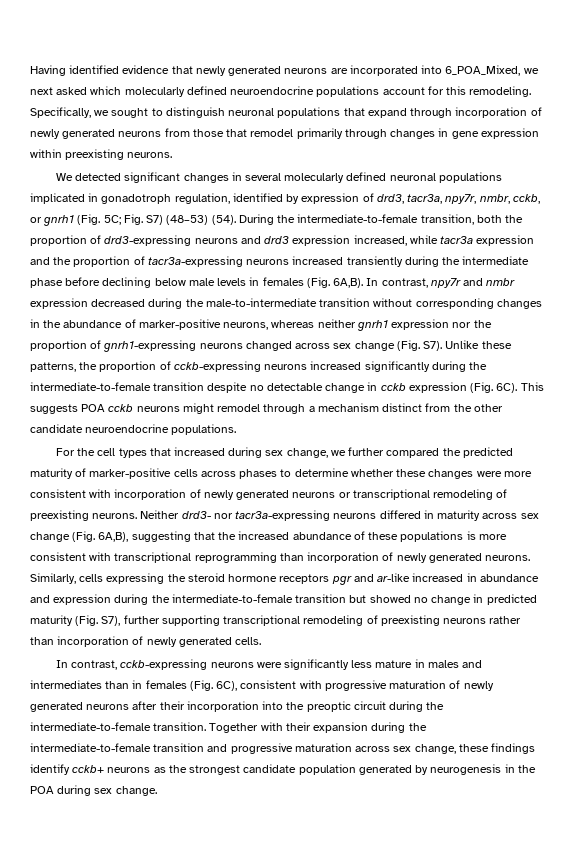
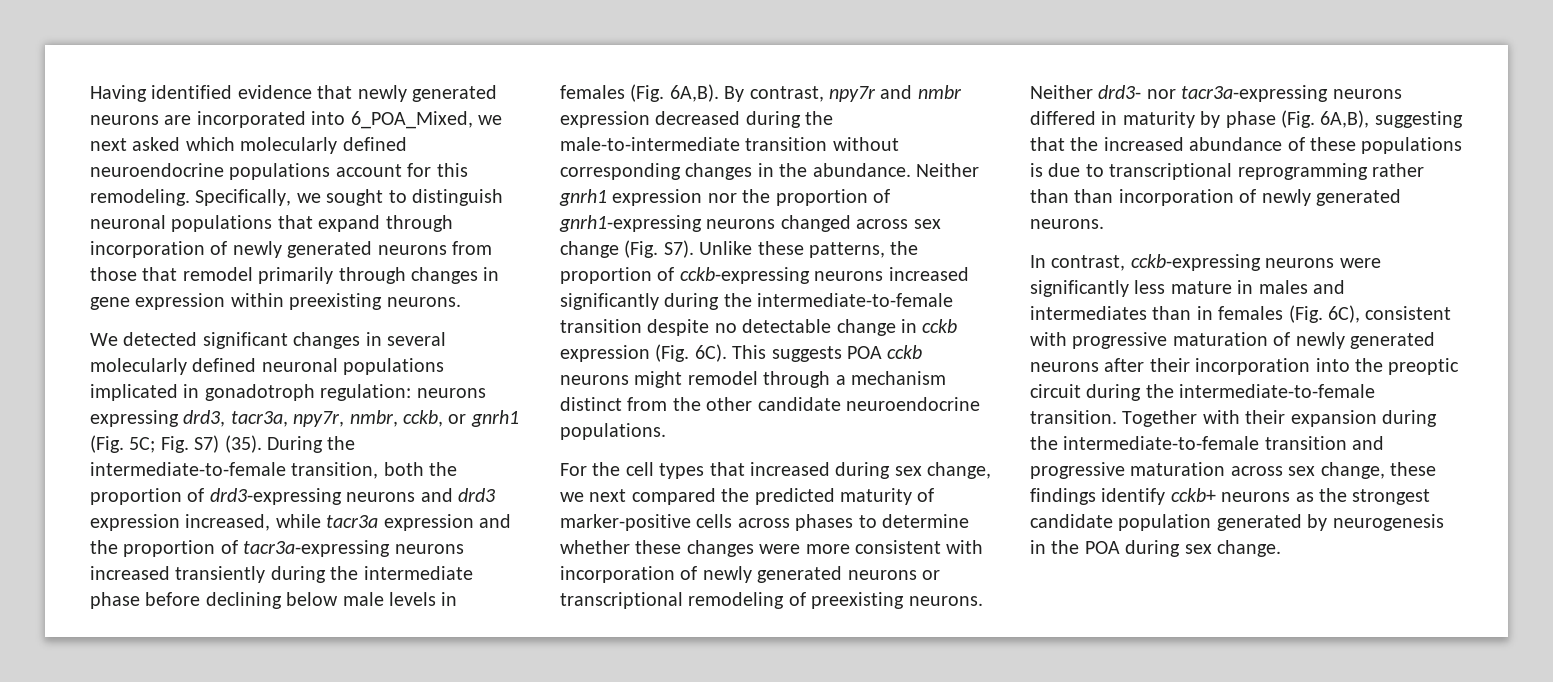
[174,193,374,204] regulation, identified by expression of -> [320,384,486,401] [90,410,179,427] regulation: neurons expressing
[166,215,236,225] (48–53) (54). -> [224,435,262,453] (35).
[366,278,379,286] In -> [724,86,745,102] By
[63,319,356,330] abundance of marker-positive neurons, whereas neither -> [812,163,979,177] abundance. Neither
[348,447,385,456] further -> [589,489,627,502] next
[482,513,539,519] [30,532,70,542] across sex change -> [1200,111,1276,128] by phase
[478,534,507,540] [30,552,277,563] more consistent with transcriptional reprogramming -> [1048,163,1424,180] [1030,189,1069,203] due to transcriptional reprogramming rather than
[30,573,539,585] [30,594,537,605] [30,615,522,626] [30,636,262,647] Similarly, cells expressing the steroid hormone receptors pgr and ar-like increased in abundance and expression during the intermediate-to-female transition but showed no change in predicted maturity (Fig. S7), further supporting transcriptional remodeling of preexisting neurons rather than incorporation of newly generated cells. -> (1104, 224) none

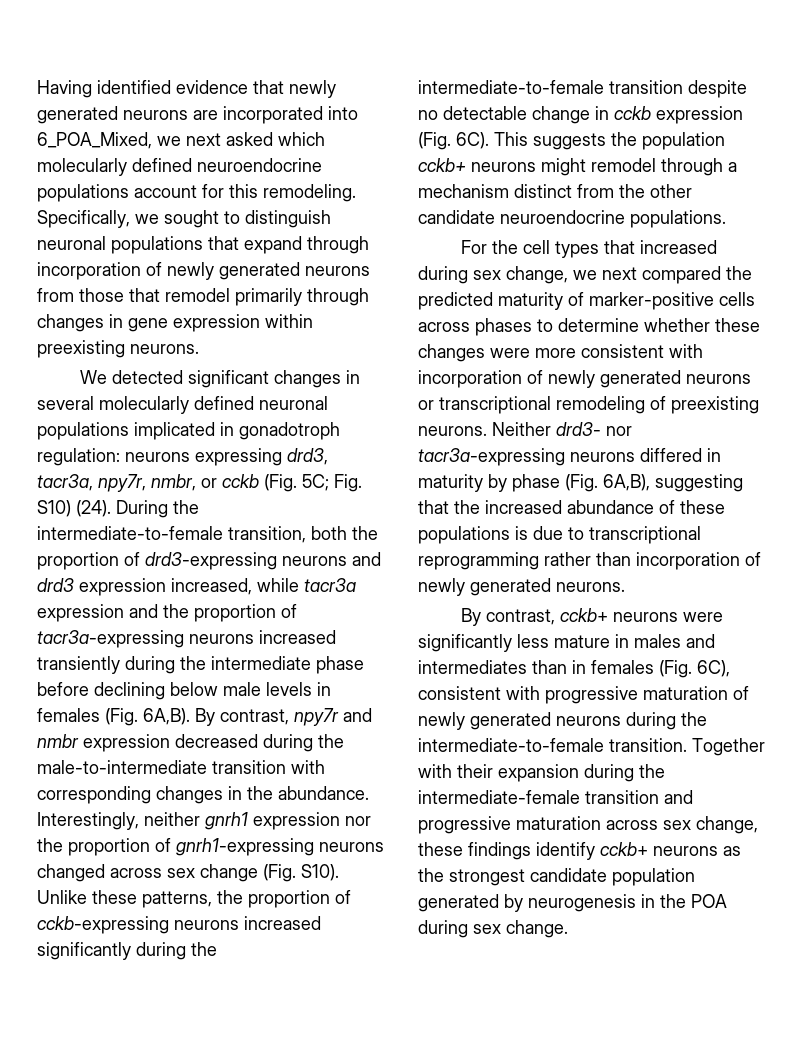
[403,410,519,427] cckb, or gnrh1 -> [201,474,259,488] or cckb
[194,435,262,453] S7) (35). -> [37,500,111,517] S10) (24).
[832,137,899,151] without -> [291,760,325,774] with
[916,163,979,177] Neither -> [37,812,200,830] Interestingly, neither
[663,240,694,258] S7). -> [301,864,339,881] S10).
[847,345,923,359] POA cckb -> [611,132,725,150] [418,158,466,172] the population cckb+
[1074,189,1114,203] than -> (631, 559) none
[1030,254,1261,271] In contrast, cckb-expressing -> [461,608,609,626] By contrast, cckb+
[1104,358,1460,375] [1030,384,1081,398] after their incorporation into the preoptic circuit -> (621, 721) none
[1063,436,1260,450] intermediate-to-female -> [418,790,580,804] intermediate-female

